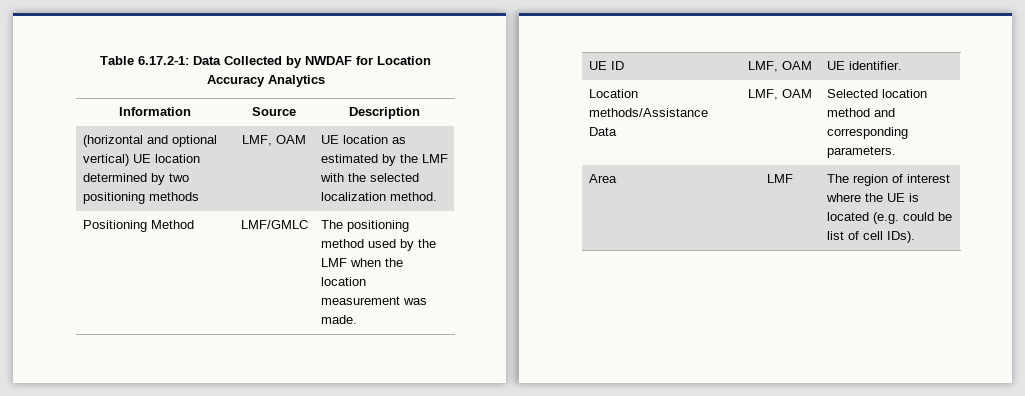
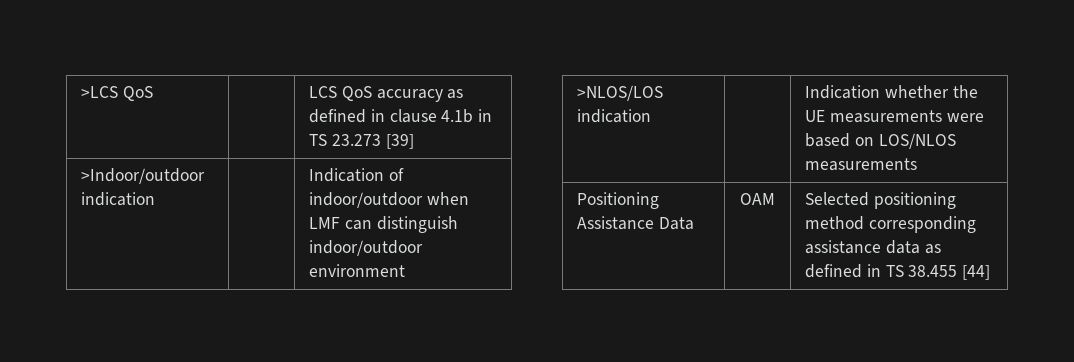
[100,56,431,68] [206,75,325,87] [119,107,191,116] [252,107,296,116] [349,107,420,119] [82,135,217,147] [82,154,200,166] [82,173,189,185] [82,192,199,204] [242,135,306,146] [320,135,406,144] [320,154,448,166] [319,173,419,182] [320,192,437,201] [82,220,194,232] [240,220,308,229] [320,220,409,232] [320,239,436,251] [320,258,403,267] [320,277,366,286] [320,296,427,305] [320,315,357,324] [588,61,624,70] [748,61,812,72] [826,61,902,70] [588,89,638,98] [588,108,708,117] Table 6.17.2-1: Data Collected by NWDAF for Location Accuracy Analytics // Information | Source | Description // (horizontal and optional vertical) UE location determined by two positioning methods | LMF, OAM | UE location as estimated by the LMF with the selected localization method. // Positioning Method | LMF/GMLC | The positioning method used by the LMF when the location measurement was made. // UE ID | LMF, OAM | UE identifier. // Location methods/Assistance -> [81,86,153,101] [309,86,464,102] [309,109,492,123] [309,134,414,149] [81,168,206,184] [81,192,156,206] [309,168,404,182] [309,192,469,208] [309,216,458,233] [309,240,424,256] [309,264,406,277] [577,85,664,101] [577,109,652,123] [805,85,978,99] [805,110,984,123] [805,133,956,149] [805,158,918,171] [577,192,660,209] [577,216,655,230] >LCS QoS | | LCS QoS accuracy as defined in clause 4.1b in TS 23.273 [39] // >Indoor/outdoor indication | | Indication of indoor/outdoor when LMF can distinguish indoor/outdoor environment // >NLOS/LOS indication | | Indication whether the UE measurements were based on LOS/NLOS measurements // Positioning Assistance
[748,89,778,100] LMF, -> (694, 223) none
[881,89,927,98] [826,108,895,117] [826,127,908,139] [826,146,896,158] [588,174,617,183] [767,174,793,183] [826,174,950,186] [825,193,919,202] [826,212,952,224] [826,231,915,243] location method and corresponding parameters. // Area | LMF | The region of interest where the UE is located (e.g. could be list of cell IDs). -> [873,192,956,209] [805,216,976,233] [805,240,941,254] [805,264,990,280] positioning method corresponding assistance data as defined in TS 38.455 [44]

